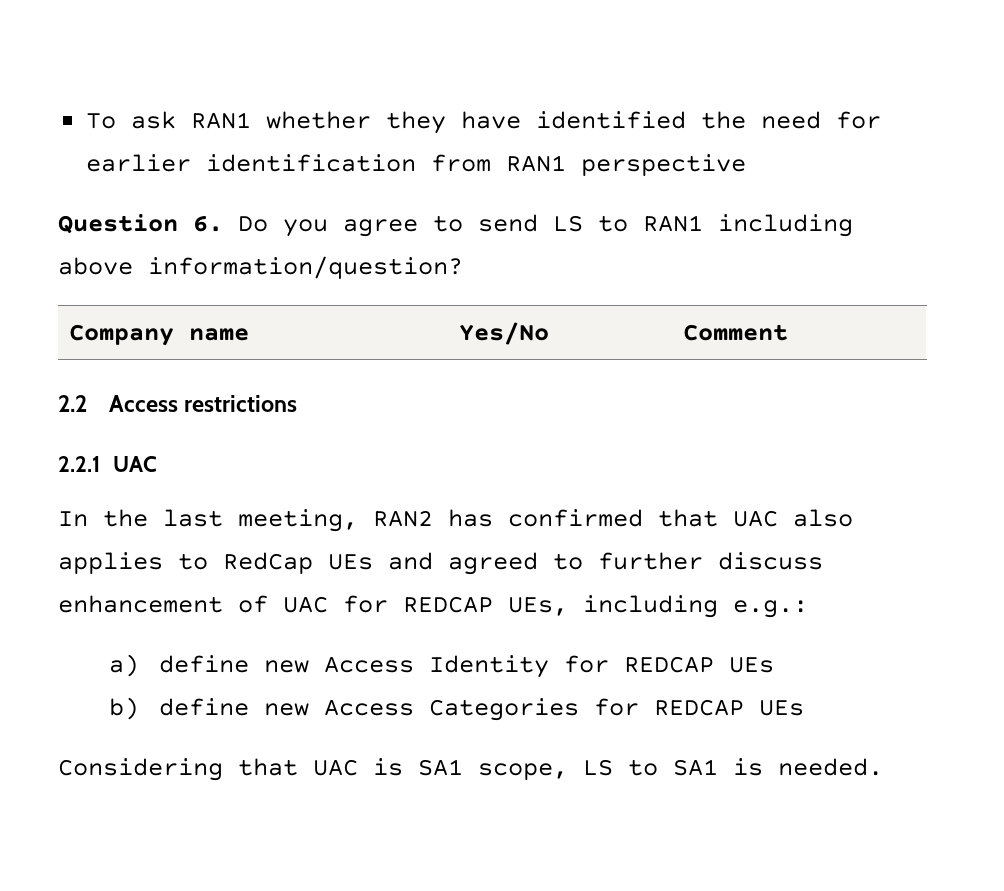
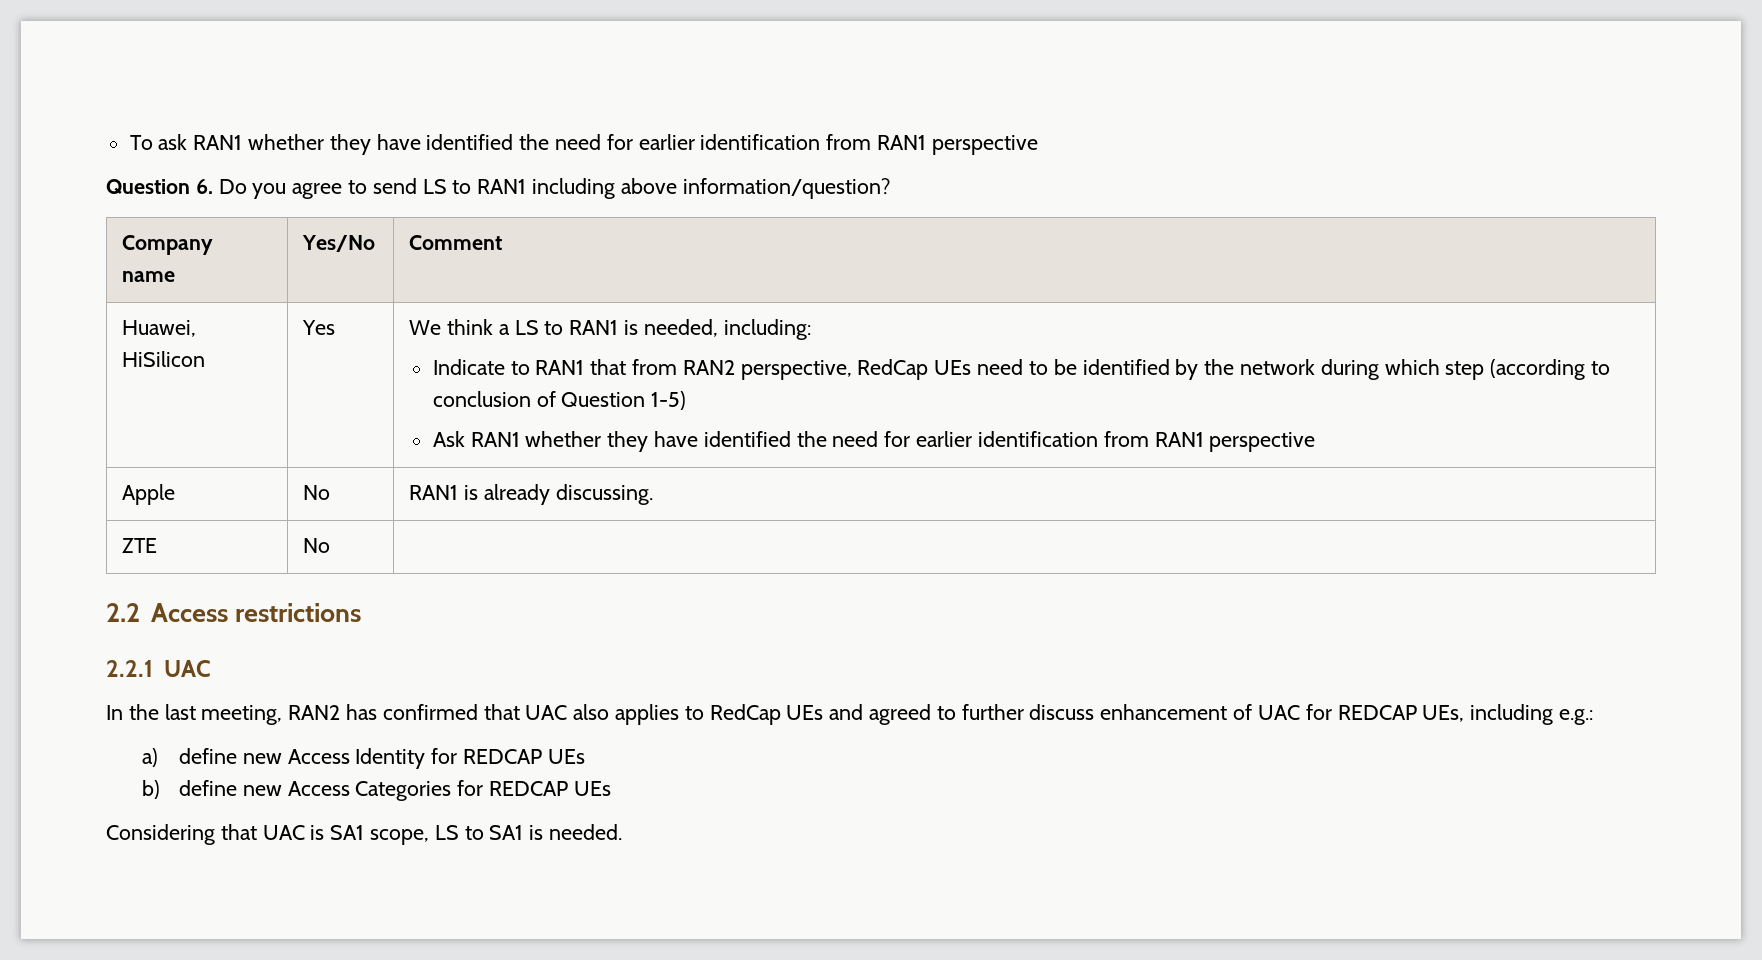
(788, 332) none -> [122,320,197,337] [122,351,206,367] [302,320,336,335] [409,319,811,340] [432,359,1610,380] [432,391,687,410] [432,431,1316,452] [122,484,176,505] [303,485,331,500] [409,484,653,505] [122,538,158,553] [303,538,331,553] // Huawei, HiSilicon | Yes | We think a LS to RAN1 is needed, including: // Indicate to RAN1 that from RAN2 perspective, RedCap UEs need to be identified by the network during which step (according to conclusion of Question 1-5) // Ask RAN1 whether they have identified the need for earlier identification from RAN1 perspective // Apple | No | RAN1 is already discussing. // ZTE | No |

